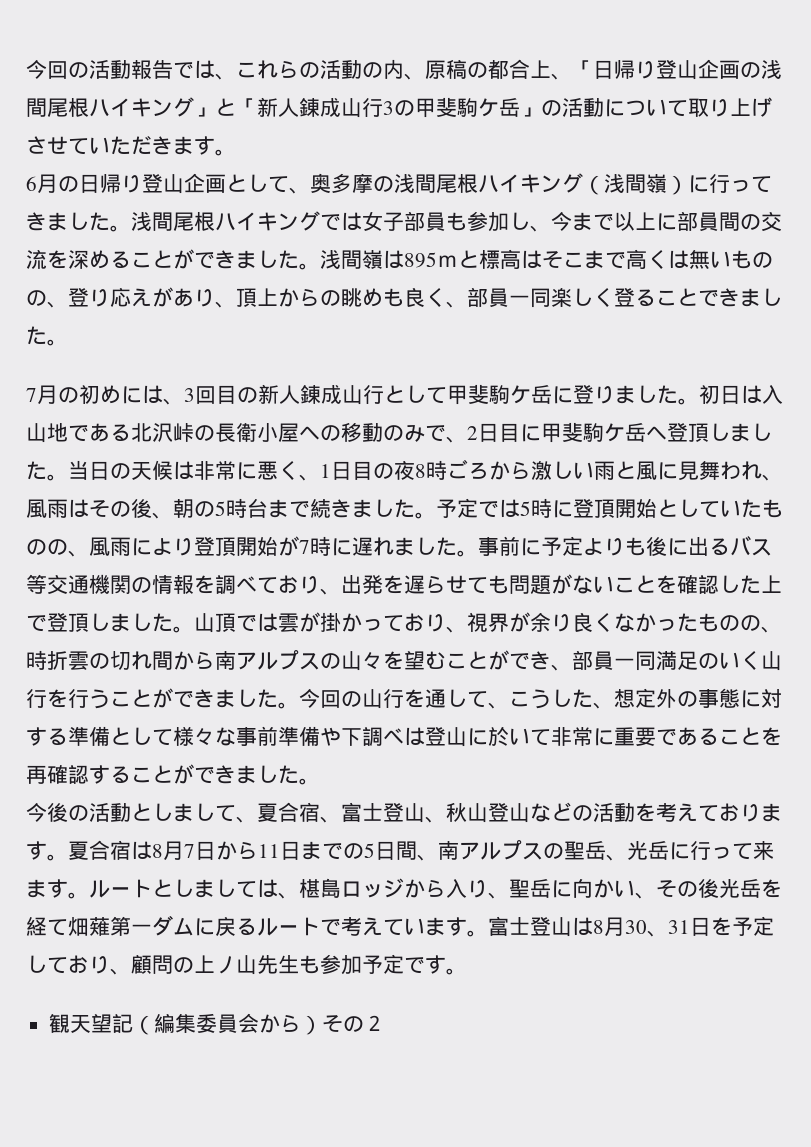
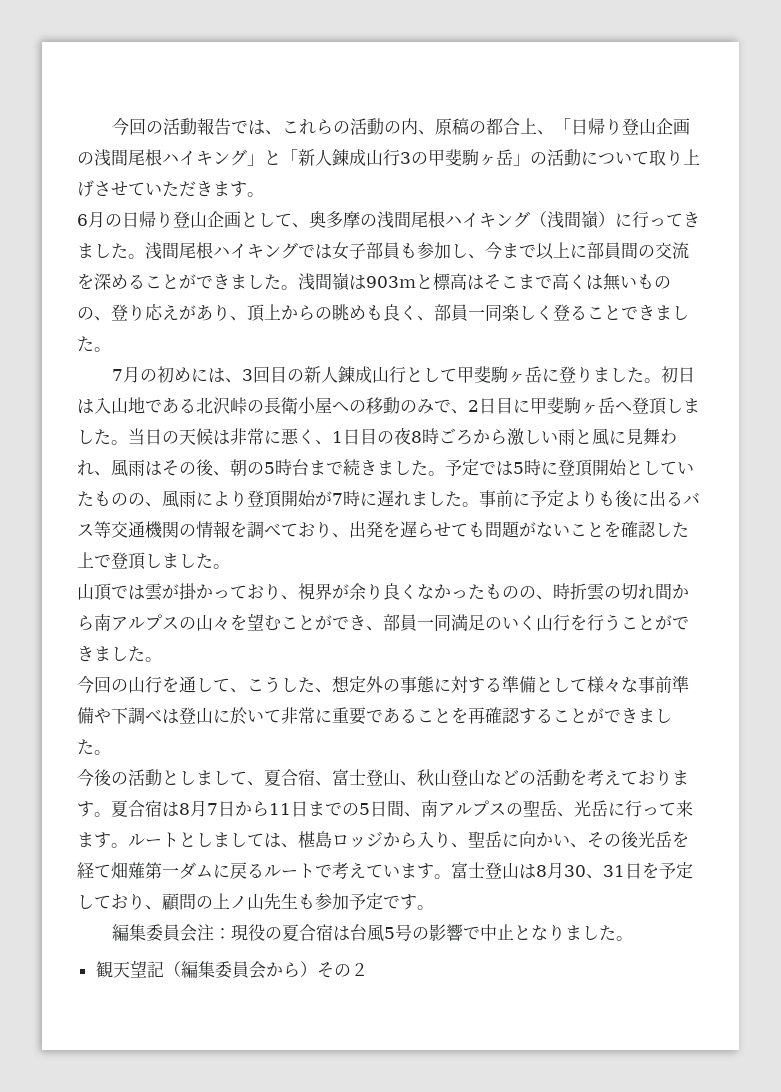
[478,98,499,117] ケ -> [479,154,496,166] ヶ
[404,252,437,268] 895 -> [366,276,399,288] 903
[510,385,531,404] ケ -> [508,371,526,383] ヶ
[604,423,625,442] ケ -> [581,402,598,414] ヶ
(194, 629) none -> (230, 566) //
(299, 705) none -> (162, 659) //
(467, 971) none -> [112,924,634,942] // 編集委員会注：現役の夏合宿は台風5号の影響で中止となりました。

